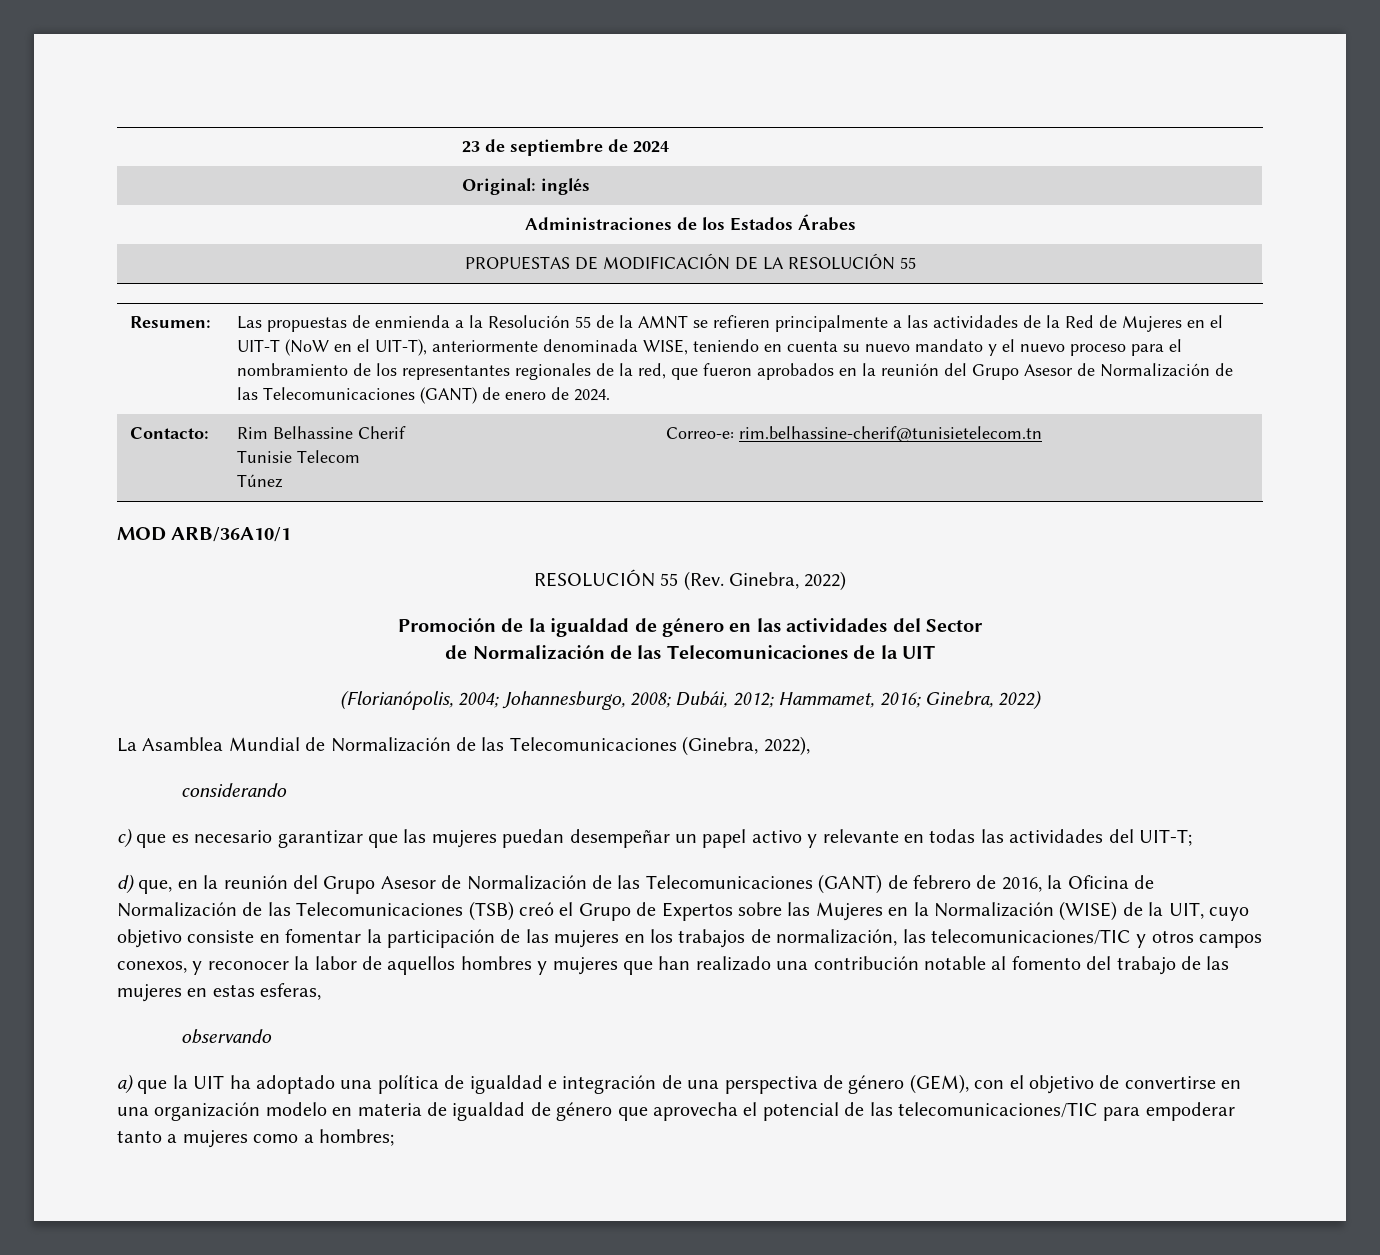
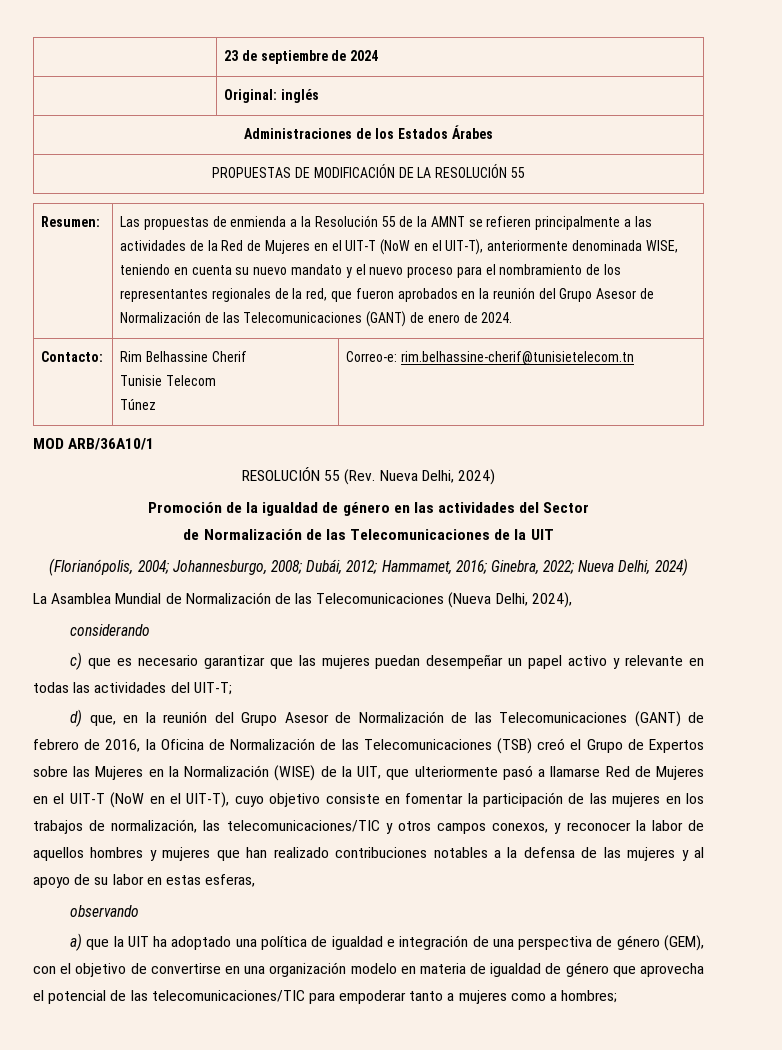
[728,571,847,591] Ginebra, 2022) -> [379,469,495,485] Nueva Delhi, 2024)
[998,690,1043,710] 2022) -> [543,558,688,576] 2022; Nueva Delhi, 2024)
[682,736,810,756] (Ginebra, 2022), -> [448,592,572,608] (Nueva Delhi, 2024),
(1204, 910) none -> [386,765,705,780] [33,792,230,808] que ulteriormente pasó a llamarse Red de Mujeres en el UIT-T (NoW en el UIT-T),
[776,956,1230,975] [117,984,182,1002] una contribución notable al fomento del trabajo de las mujeres -> [335,847,704,861] [33,874,144,888] contribuciones notables a la defensa de las mujeres y al apoyo de su labor

